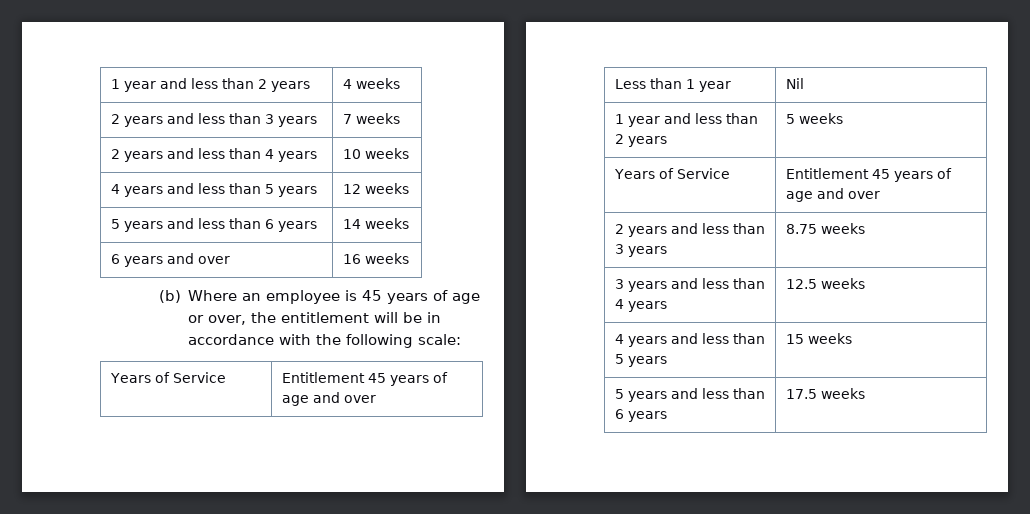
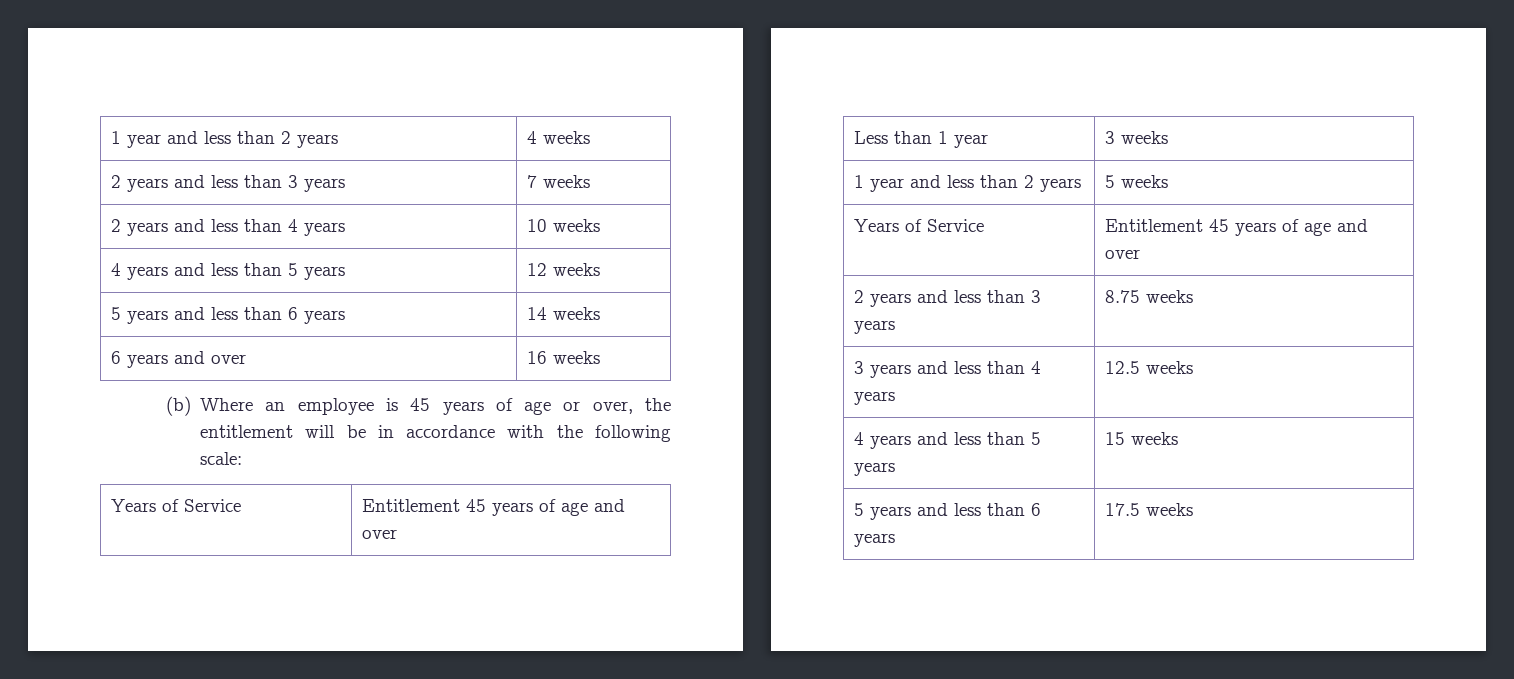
[785,78,804,89] Nil -> [1104,131,1168,144] 3 weeks

